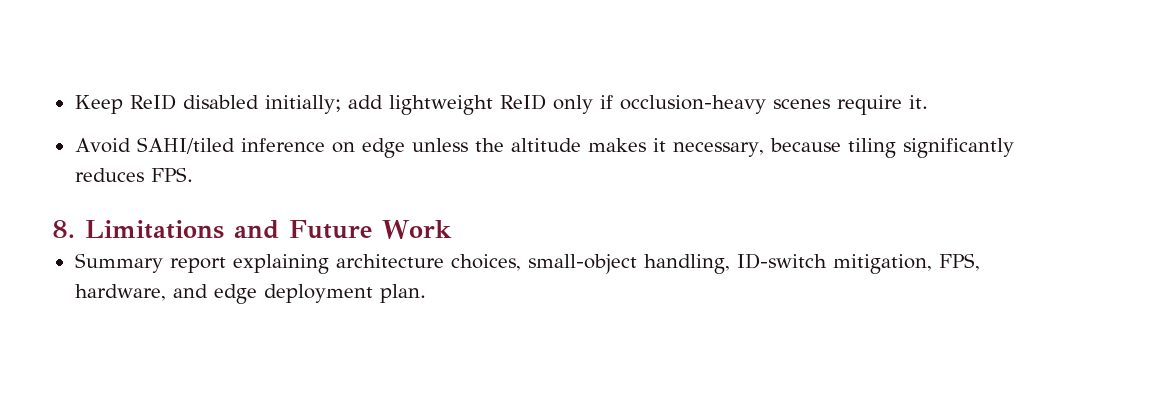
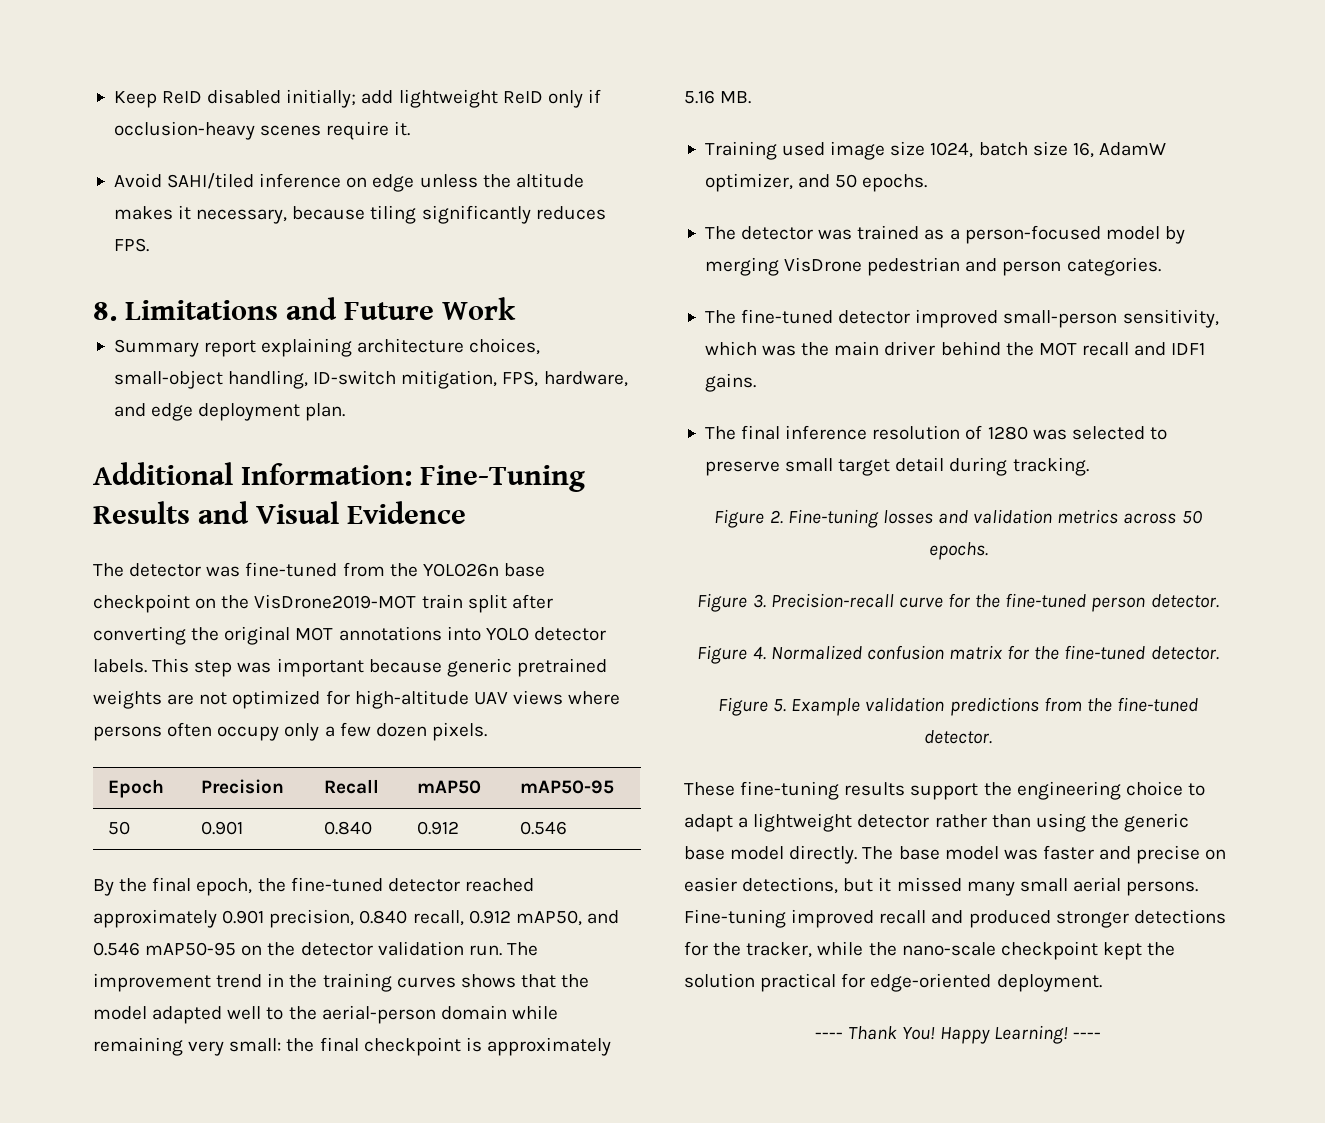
(426, 293) none -> [93,462,586,492] [93,501,467,524] [93,562,545,577] [93,594,553,613] [93,626,606,645] [93,658,607,677] [93,690,621,709] [93,722,487,741] [107,779,164,798] [200,779,284,794] [323,779,379,794] [416,780,481,794] [519,780,614,794] [107,821,130,835] [200,821,243,835] [323,821,372,835] [416,821,459,835] [519,821,567,835] [93,877,534,896] [93,909,619,928] [93,941,538,956] [93,973,590,992] [93,1005,558,1024] [93,1037,611,1056] [684,90,752,104] [704,141,1166,160] [704,173,928,192] [704,225,1185,244] [704,257,1161,276] [704,309,1219,328] [704,341,1206,356] [704,373,756,392] [704,425,1167,440] [704,457,1089,476] [714,509,1203,528] [928,542,988,560] [697,593,1219,612] [697,645,1219,664] [718,697,1198,716] [924,730,992,744] [684,781,1205,800] [684,813,1190,832] [684,845,1227,864] [684,877,1199,896] [684,909,1226,928] [684,941,1176,960] [684,973,1102,992] [814,1025,1102,1044] // Additional Information: Fine-Tuning Results and Visual Evidence // The detector was fine-tuned from the YOLO26n base checkpoint on the VisDrone2019-MOT train split after converting the original MOT annotations into YOLO detector labels. This step was important because generic pretrained weights are not optimized for high-altitude UAV views where persons often occupy only a few dozen pixels. // Epoch | Precision | Recall | mAP50 | mAP50-95 // 50 | 0.901 | 0.840 | 0.912 | 0.546 // By the final epoch, the fine-tuned detector reached approximately 0.901 precision, 0.840 recall, 0.912 mAP50, and 0.546 mAP50-95 on the detector validation run. The improvement trend in the training curves shows that the model adapted well to the aerial-person domain while remaining very small: the final checkpoint is approximately 5.16 MB. // Training used image size 1024, batch size 16, AdamW optimizer, and 50 epochs. // The detector was trained as a person-focused model by merging VisDrone pedestrian and person categories. // The fine-tuned detector improved small-person sensitivity, which was the main driver behind the MOT recall and IDF1 gains. // The final inference resolution of 1280 was selected to preserve small target detail during tracking. // Figure 2. Fine-tuning losses and validation metrics across 50 epochs. // Figure 3. Precision-recall curve for the fine-tuned person detector. // Figure 4. Normalized confusion matrix for the fine-tuned detector. // Figure 5. Example validation predictions from the fine-tuned detector. // These fine-tuning results support the engineering choice to adapt a lightweight detector rather than using the generic base model directly. The base model was faster and precise on easier detections, but it missed many small aerial persons. Fine-tuning improved recall and produced stronger detections for the tracker, while the nano-scale checkpoint kept the solution practical for edge-oriented deployment. // ---- Thank You! Happy Learning! ----

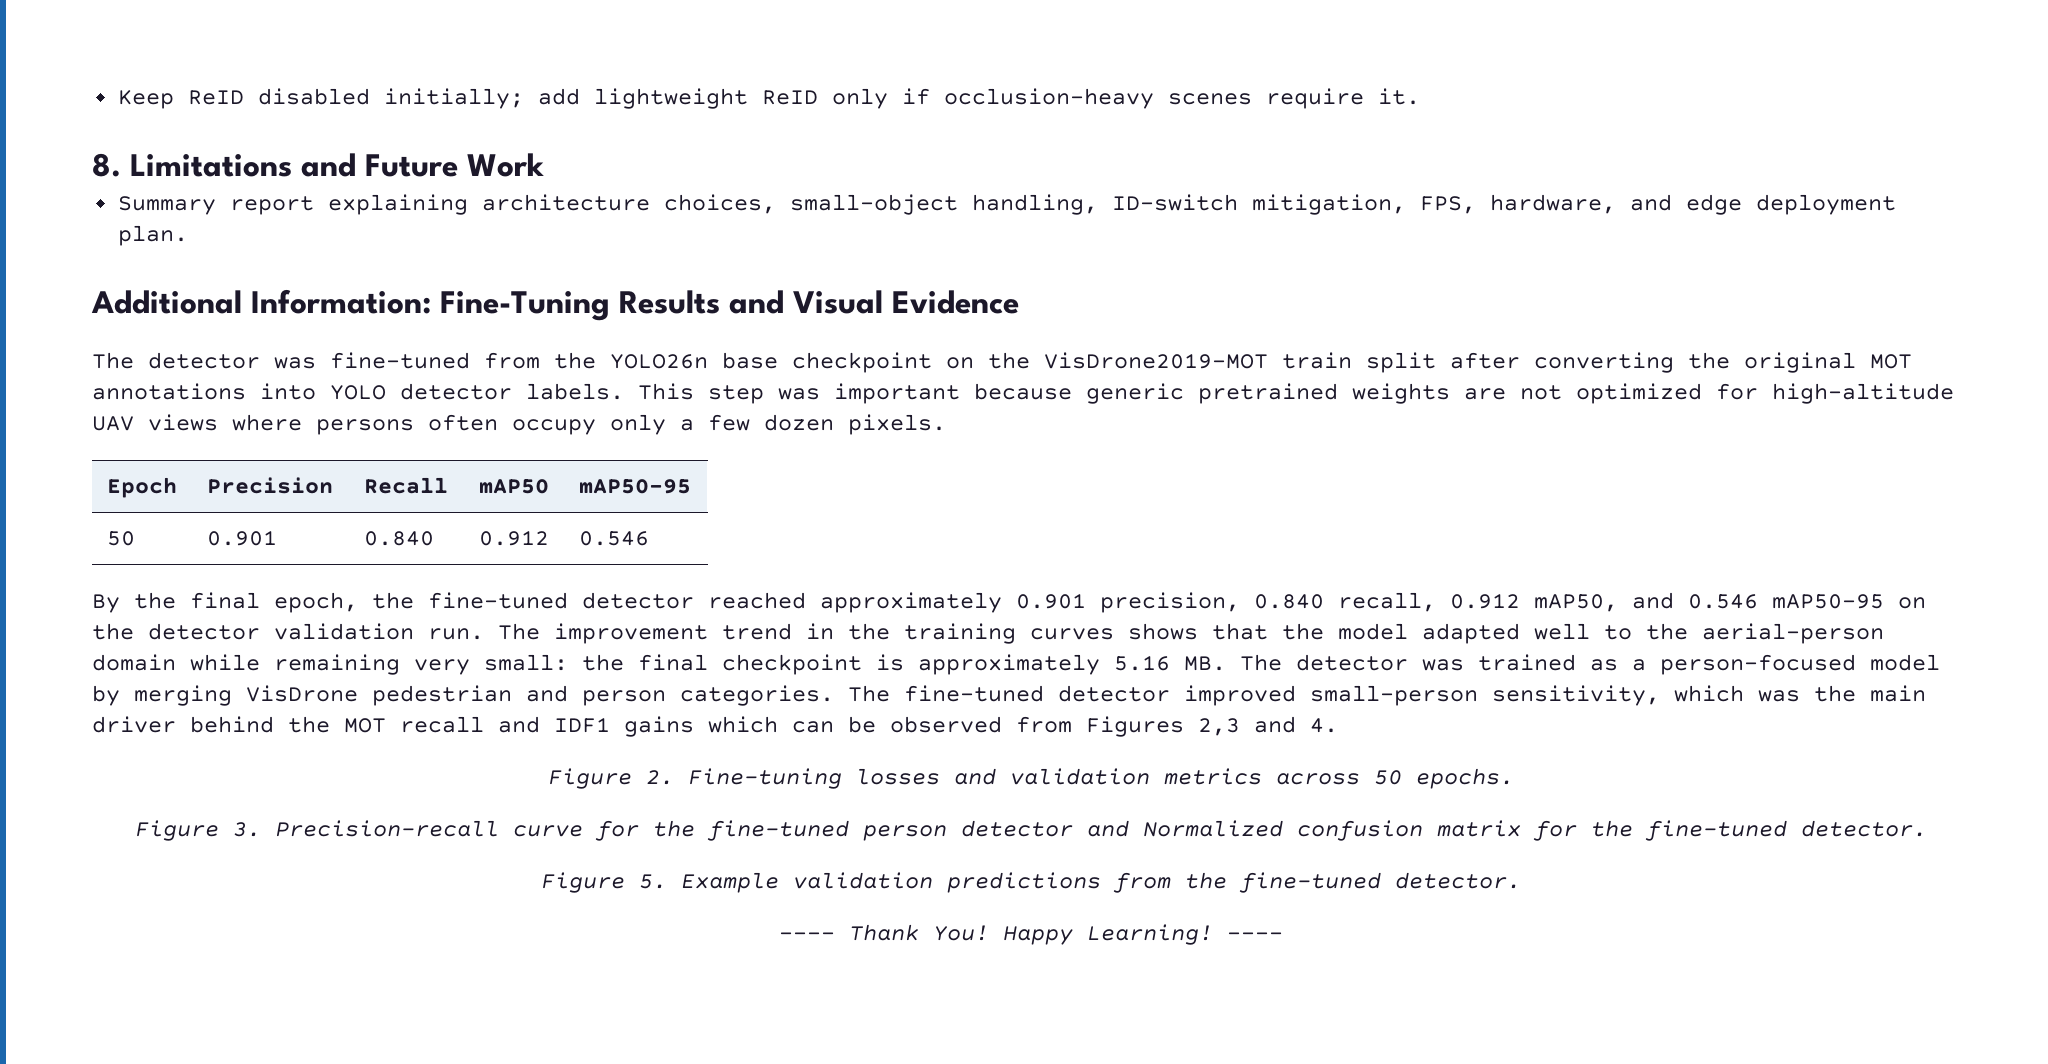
[113,173,584,192] [113,205,606,224] [113,238,149,252] // Avoid SAHI/tiled inference on edge unless the altitude makes it necessary, because tiling significantly reduces FPS. -> (1420, 96) none
[704,141,1166,160] [704,173,928,192] // Training used image size 1024, batch size 16, AdamW optimizer, and 50 epochs. // -> (1226, 663) none
(1161, 266) // -> (834, 695) none
[704,373,756,392] [704,425,1167,440] [704,457,1089,476] gains. // The final inference resolution of 1280 was selected to preserve small target detail during tracking. -> [624,716,1338,737] gains which can be observed from Figures 2,3 and 4.
[1150,594,1219,608] [697,645,766,664] detector. // Figure 4. -> [961,820,1129,837] detector and
[684,781,1205,800] [684,813,1190,832] [684,845,1227,864] [684,877,1199,896] [684,909,1226,928] [684,941,1176,960] [684,973,1102,992] // These fine-tuning results support the engineering choice to adapt a lightweight detector rather than using the generic base model directly. The base model was faster and precise on easier detections, but it missed many small aerial persons. Fine-tuning improved recall and produced stronger detections for the tracker, while the nano-scale checkpoint kept the solution practical for edge-oriented deployment. -> (1521, 880) none

